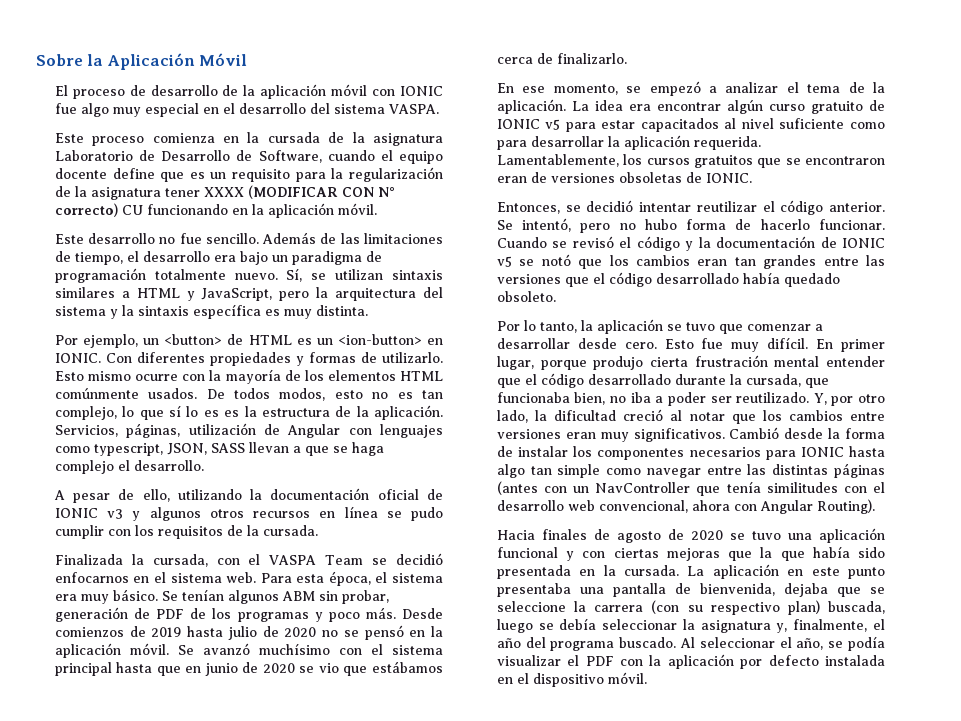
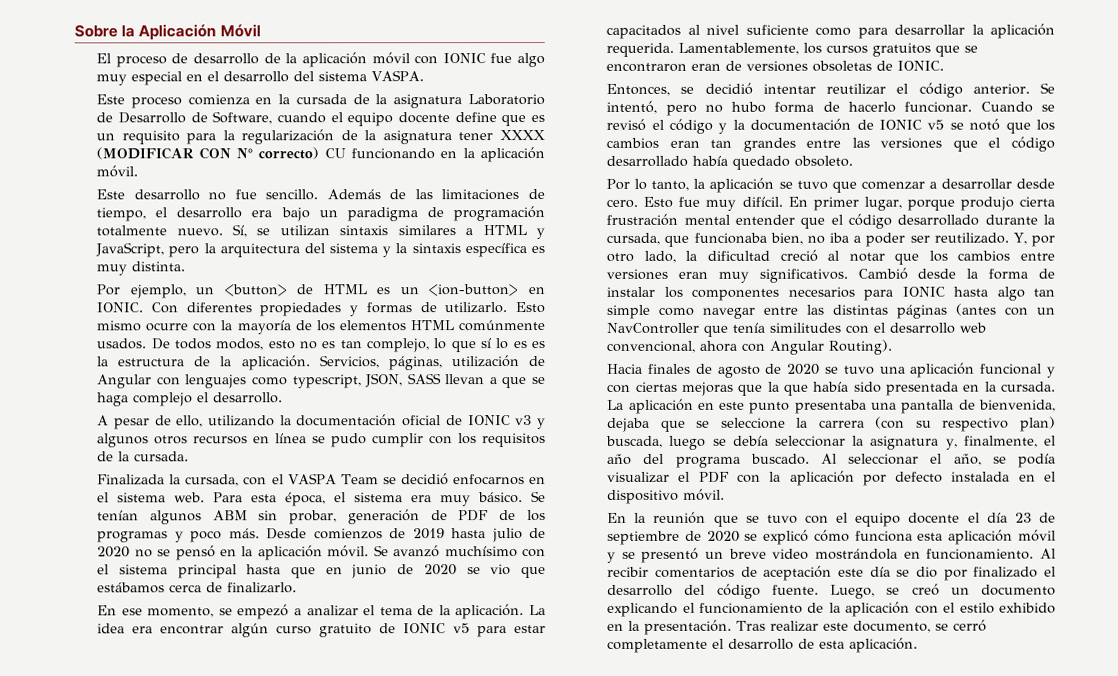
(647, 678) none -> [607,511,1056,527] [607,529,1056,545] [607,547,1056,563] [607,565,1056,581] [607,583,1056,599] [607,601,1056,617] [607,619,988,635] [607,637,919,653] // En la reunión que se tuvo con el equipo docente el día 23 de septiembre de 2020 se explicó cómo funciona esta aplicación móvil y se presentó un breve video mostrándola en funcionamiento. Al recibir comentarios de aceptación este día se dio por finalizado el desarrollo del código fuente. Luego, se creó un documento explicando el funcionamiento de la aplicación con el estilo exhibido en la presentación. Tras realizar este documento, se cerró completamente el desarrollo de esta aplicación.

